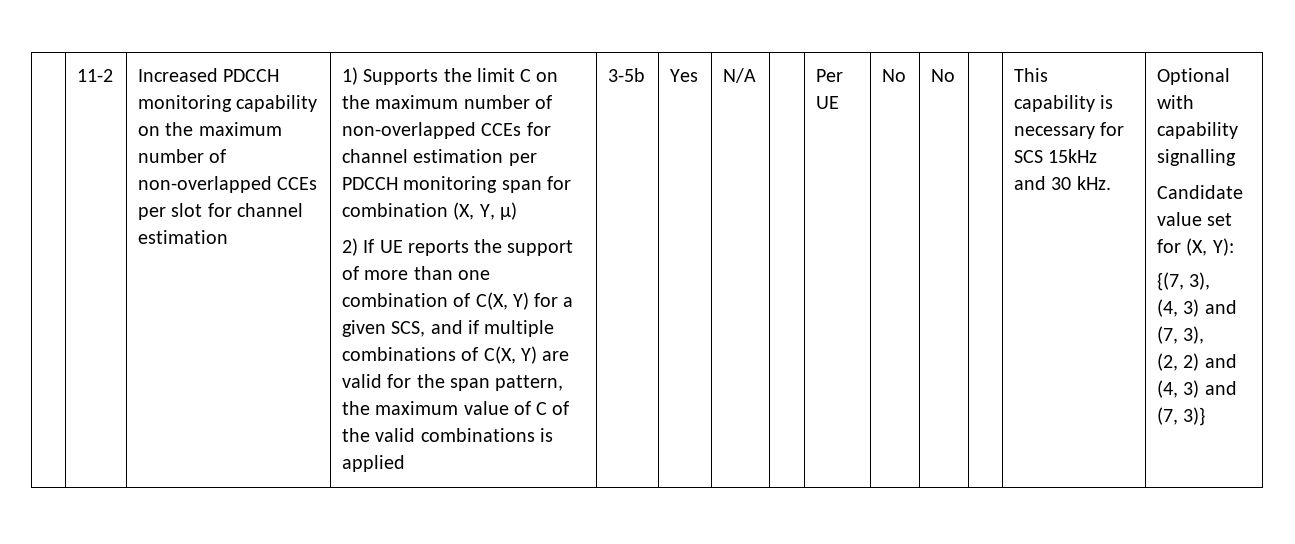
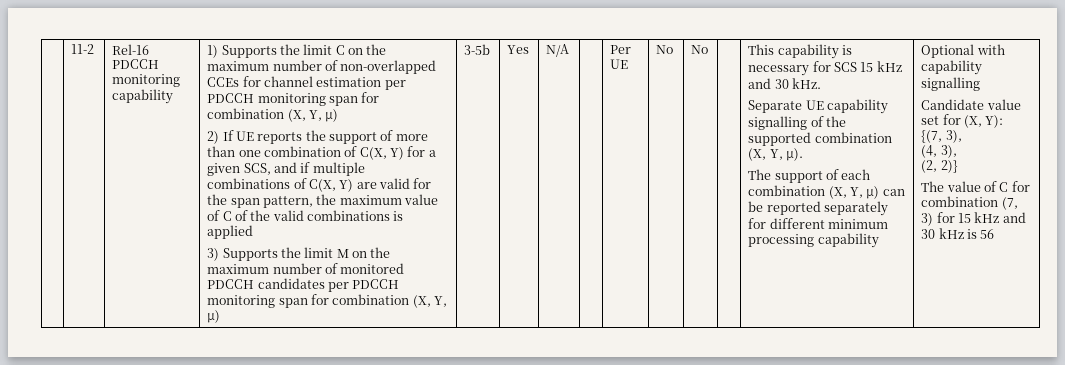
[137,68,218,82] Increased -> [112,44,150,55] Rel-16
[137,122,282,136] [137,149,227,163] [137,176,318,193] [137,203,303,220] [137,230,228,244] on the maximum number of non-overlapped CCEs per slot for channel estimation -> (174, 96) none
(405, 463) none -> [207,247,391,261] [207,263,405,274] [207,278,400,292] [207,294,448,308] [207,310,221,323] // 3) Supports the limit M on the maximum number of monitored PDCCH candidates per PDCCH monitoring span for combination (X, Y, μ)
[1048,149,1098,163] 15kHz -> [860,61,902,72] 15 kHz
(1111, 183) none -> [748,99,888,114] [748,116,846,130] [748,132,892,146] [748,148,803,161] [748,169,871,183] [748,185,905,199] [748,201,888,216] [748,218,888,229] [748,233,879,248] // Separate UE capability signalling of the supported combination (X, Y, μ). // The support of each combination (X, Y, μ) can be reported separately for different minimum processing capability
[1183,299,1237,317] [1156,326,1178,344] 3) and (7, -> (938, 151) none
[1183,353,1237,371] [1156,380,1237,398] [1156,407,1206,426] 2) and (4, 3) and (7, 3)} -> [940,160,958,173] [921,181,1030,192] [921,196,1018,210] [921,212,1026,226] [921,228,995,239] 2)} // The value of C for combination (7, 3) for 15 kHz and 30 kHz is 56

